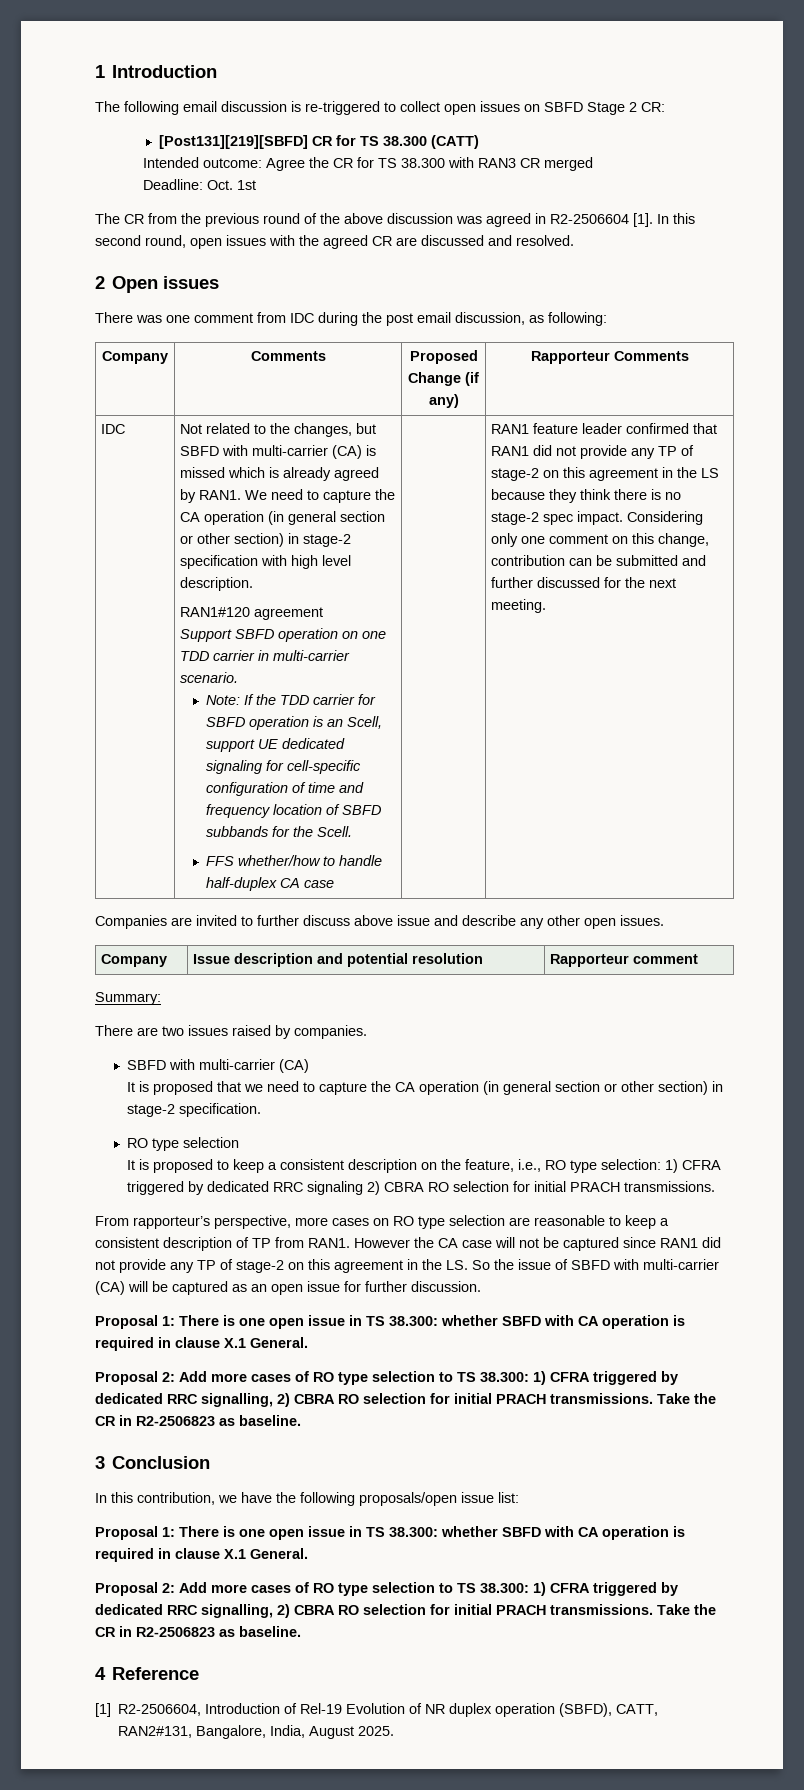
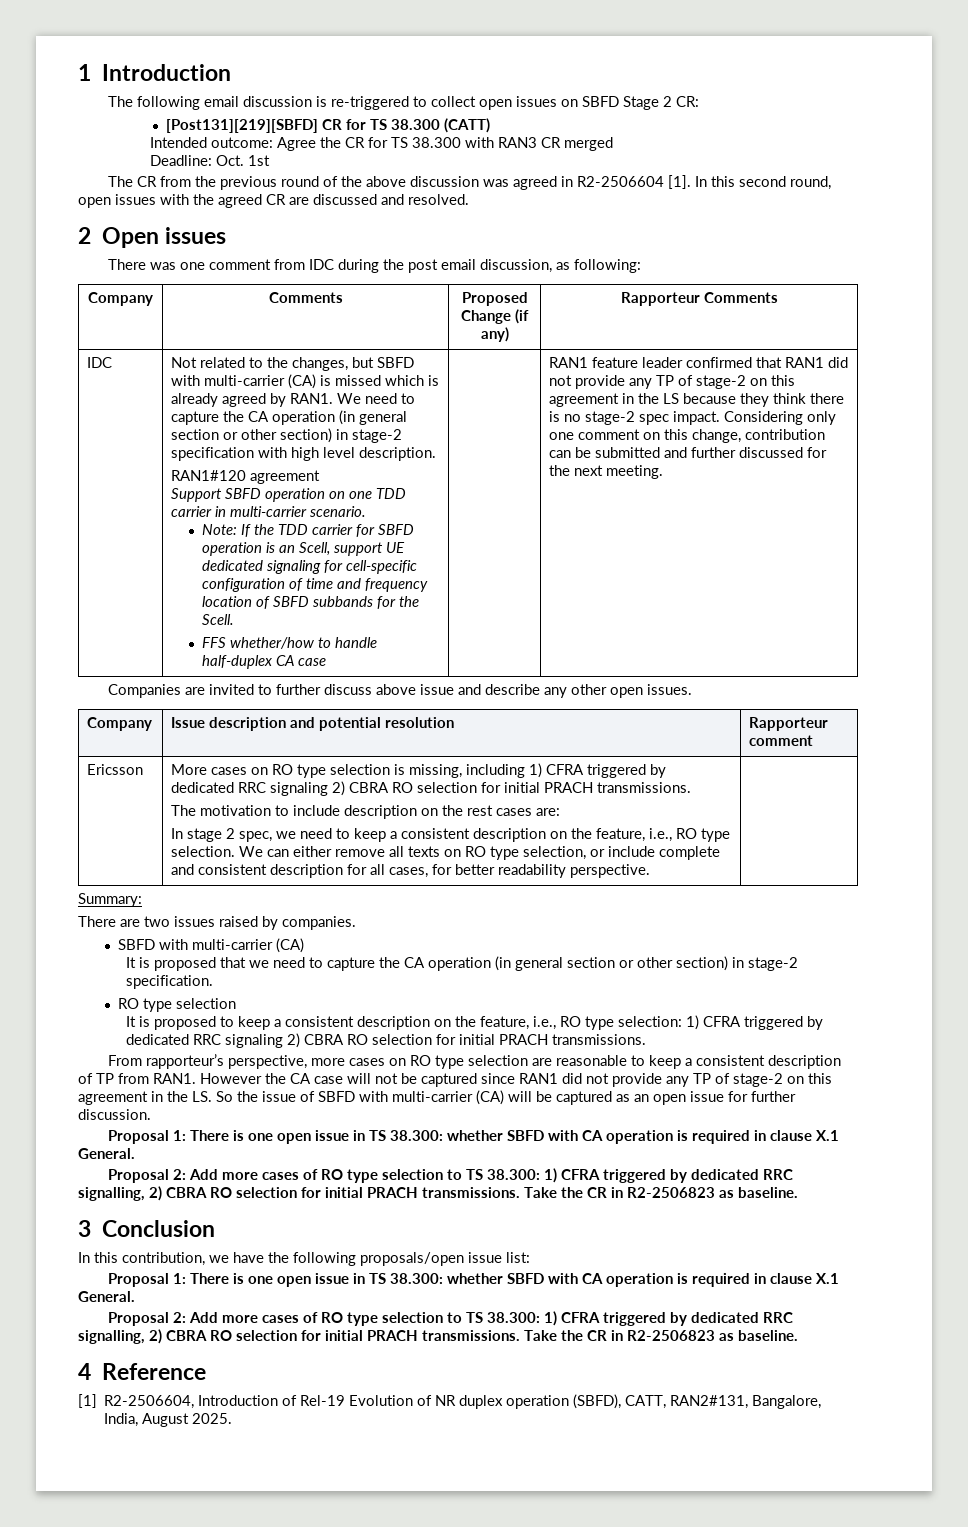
(699, 959) none -> [87,764,144,775] [171,763,667,778] [171,781,692,796] [171,805,561,819] [171,828,731,842] [171,846,721,860] [171,864,651,878] // Ericsson | More cases on RO type selection is missing, including 1) CFRA triggered by dedicated RRC signaling 2) CBRA RO selection for initial PRACH transmissions. // The motivation to include description on the rest cases are: // In stage 2 spec, we need to keep a consistent description on the feature, i.e., RO type selection. We can either remove all texts on RO type selection, or include complete and consistent description for all cases, for better readability perspective. |

